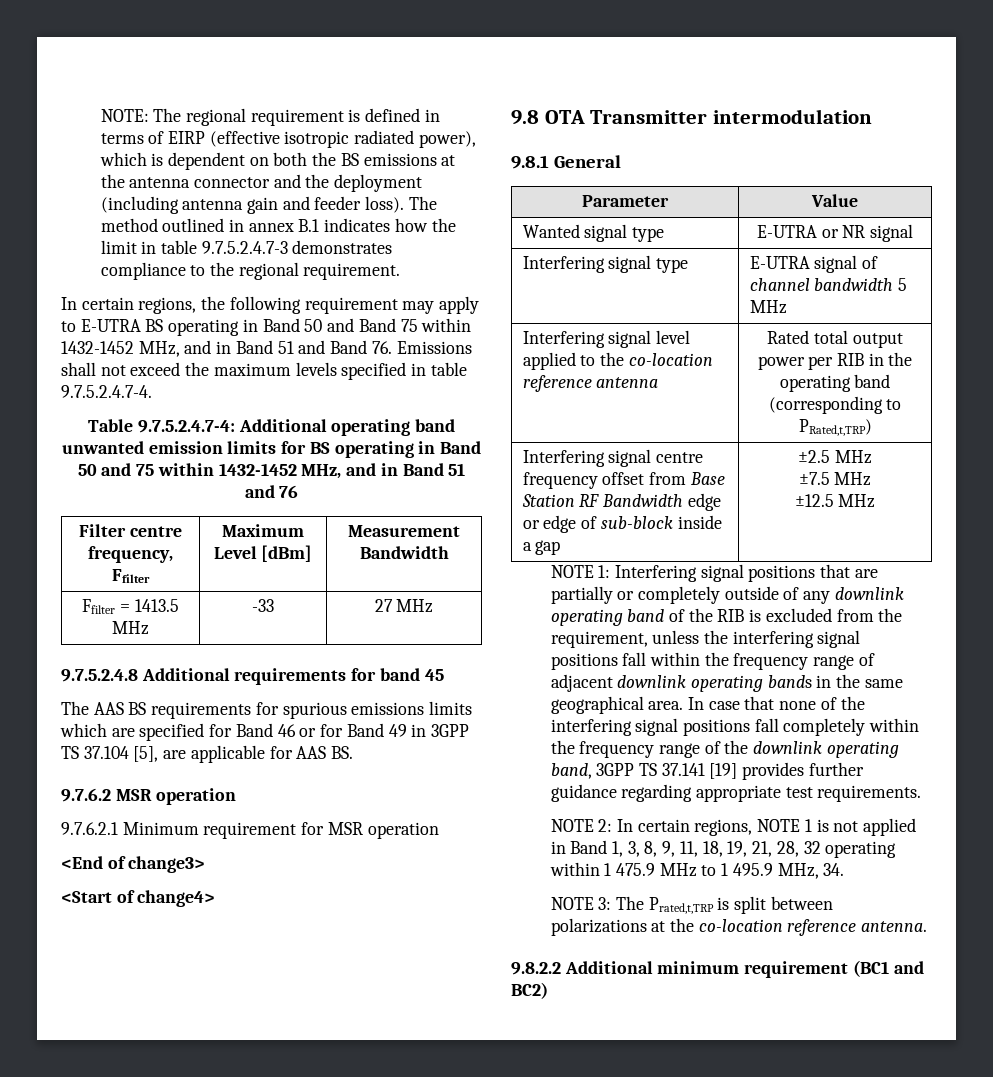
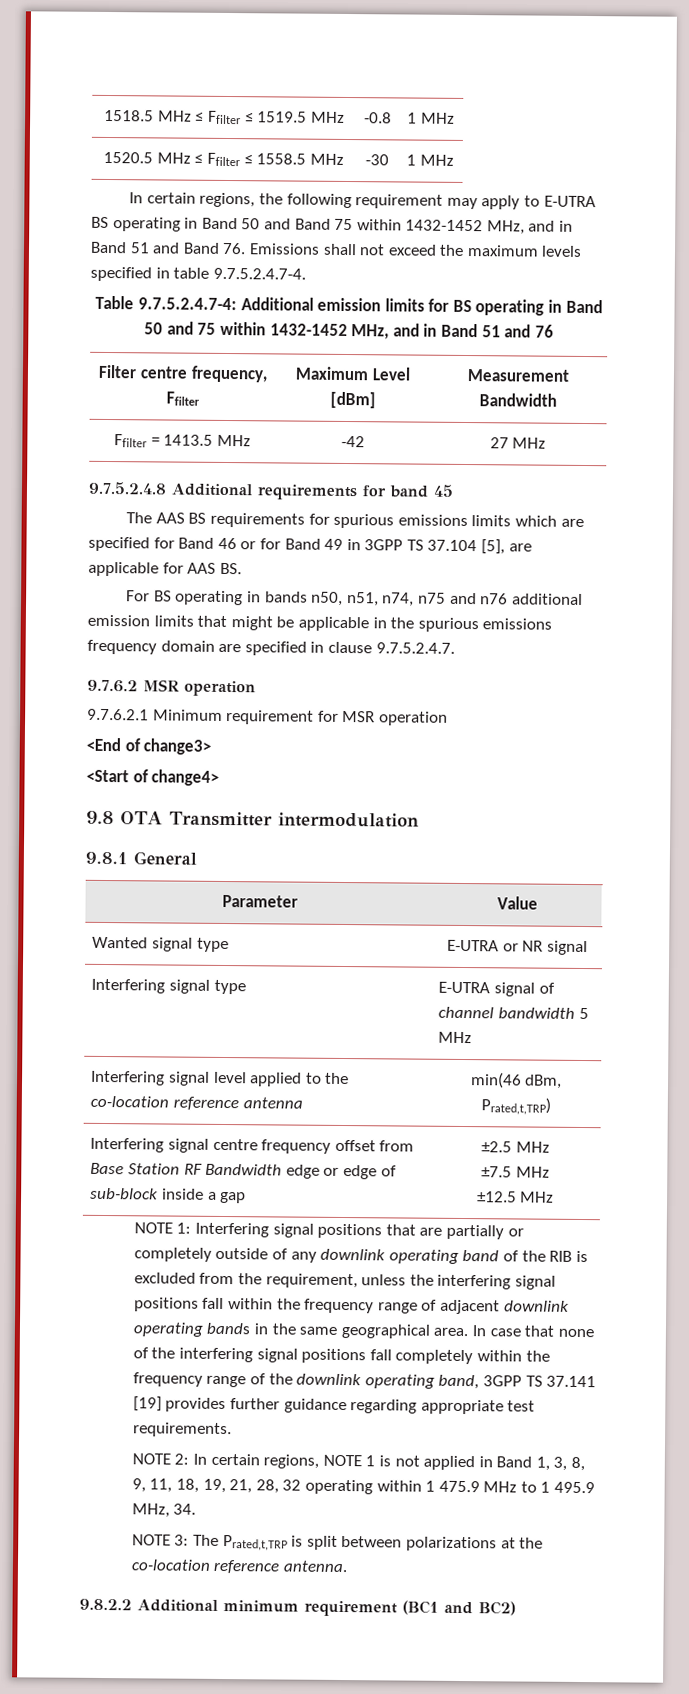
[100,108,440,126] [100,130,476,148] [99,152,456,170] [100,174,423,192] [100,196,437,214] [100,218,456,232] [100,240,393,254] [100,262,401,280] NOTE: The regional requirement is defined in terms of EIRP (effective isotropic radiated power), which is dependent on both the BS emissions at the antenna connector and the deployment (including antenna gain and feeder loss). The method outlined in annex B.1 indicates how the limit in table 9.7.5.2.4.7-3 demonstrates compliance to the regional requirement. -> [104,109,345,125] [363,112,392,124] [407,112,455,124] [103,151,344,167] [364,154,389,166] [406,154,454,166] 1518.5 MHz ≤ Ffilter ≤ 1519.5 MHz | -0.8 | 1 MHz // 1520.5 MHz ≤ Ffilter ≤ 1558.5 MHz | -30 | 1 MHz
[331,419,455,436] [61,441,144,454] operating band unwanted -> (314, 304) none
[252,599,274,612] -33 -> [340,435,365,448] -42
(354, 752) none -> [126,590,583,607] [87,614,553,633] [87,639,455,656] // For BS operating in bands n50, n51, n74, n75 and n76 additional emission limits that might be applicable in the spurious emissions frequency domain are specified in clause 9.7.5.2.4.7.
[767,330,903,348] [757,352,913,370] [779,374,891,392] [768,396,902,414] [798,419,872,436] Rated total output power per RIB in the operating band (corresponding to PRated,t,TRP) -> [469,1072,563,1089] [480,1097,551,1115] min(46 dBm, Prated,t,TRP)

